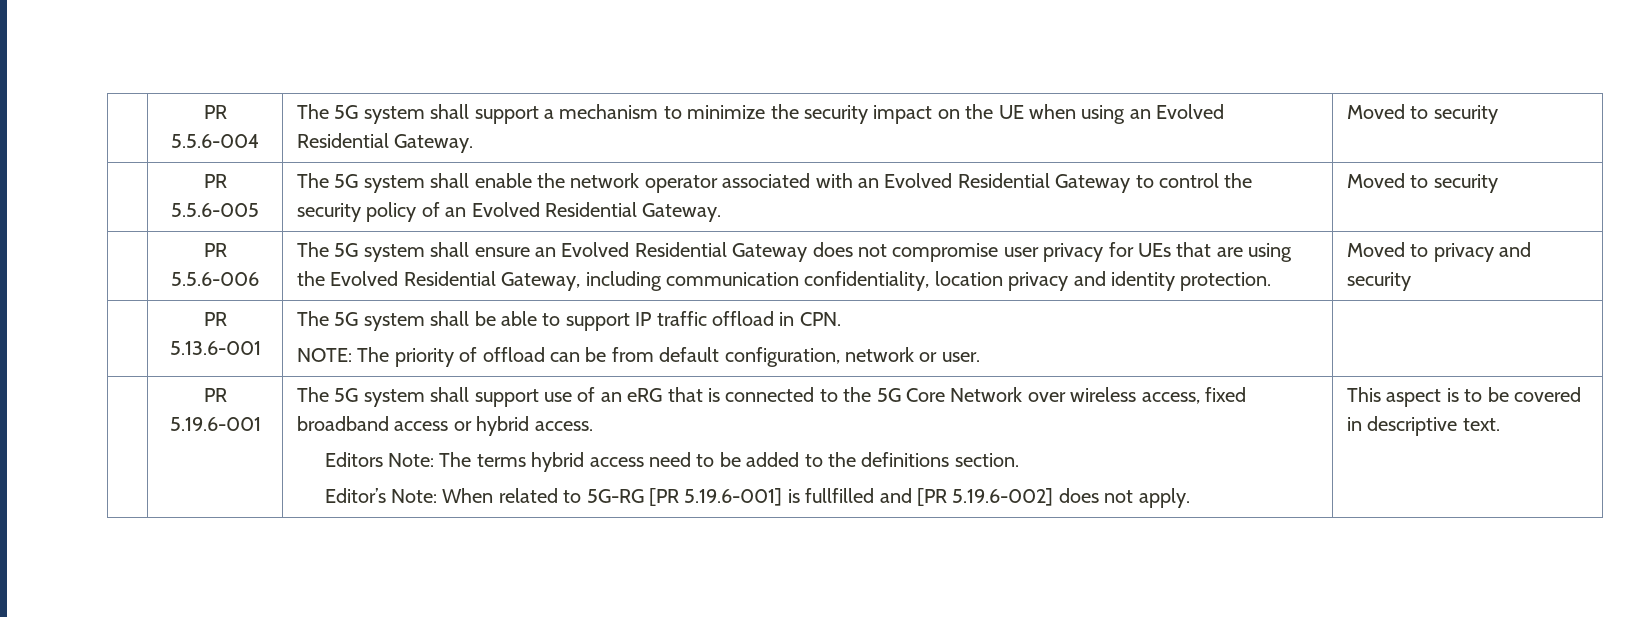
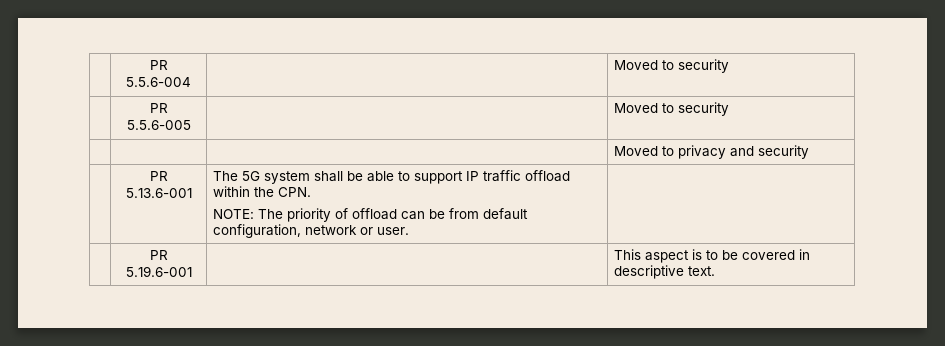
[297,104,1225,124] [297,133,474,153] The 5G system shall support a mechanism to minimize the security impact on the UE when using an Evolved Residential Gateway. -> (191, 82) none
[297,173,1253,193] [297,202,722,222] [1347,173,1498,193] [203,243,227,257] [171,272,259,286] [297,242,1293,262] [297,271,1272,291] The 5G system shall enable the network operator associated with an Evolved Residential Gateway to control the security policy of an Evolved Residential Gateway. | Moved to security // | PR 5.5.6-006 | The 5G system shall ensure an Evolved Residential Gateway does not compromise user privacy for UEs that are using the Evolved Residential Gateway, including communication confidentiality, location privacy and identity protection. -> [614,102,730,116] | Moved to security // | |
[779,312,795,326] in -> [213,186,275,197] within the
[297,387,1247,407] [297,416,593,436] [324,452,1019,472] [324,488,1190,508] The 5G system shall support use of an eRG that is connected to the 5G Core Network over wireless access, fixed broadband access or hybrid access. // Editors Note: The terms hybrid access need to be added to the definitions section. // Editor’s Note: When related to 5G-RG [PR 5.19.6-001] is fullfilled and [PR 5.19.6-002] does not apply. -> (192, 271) none

